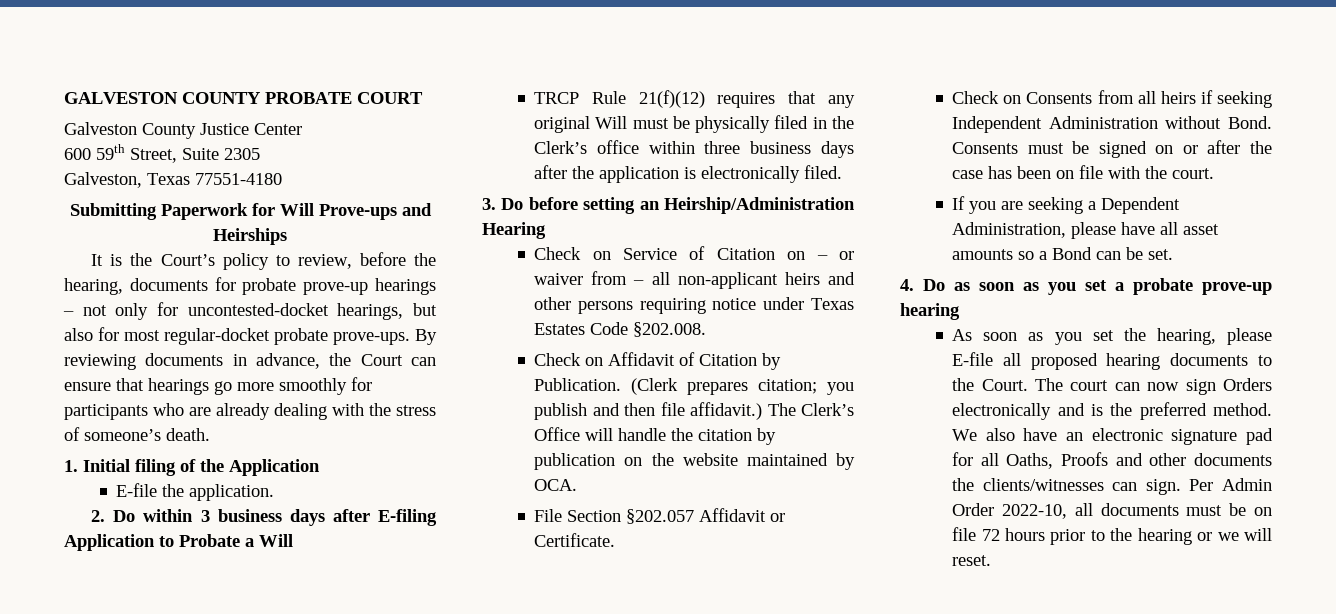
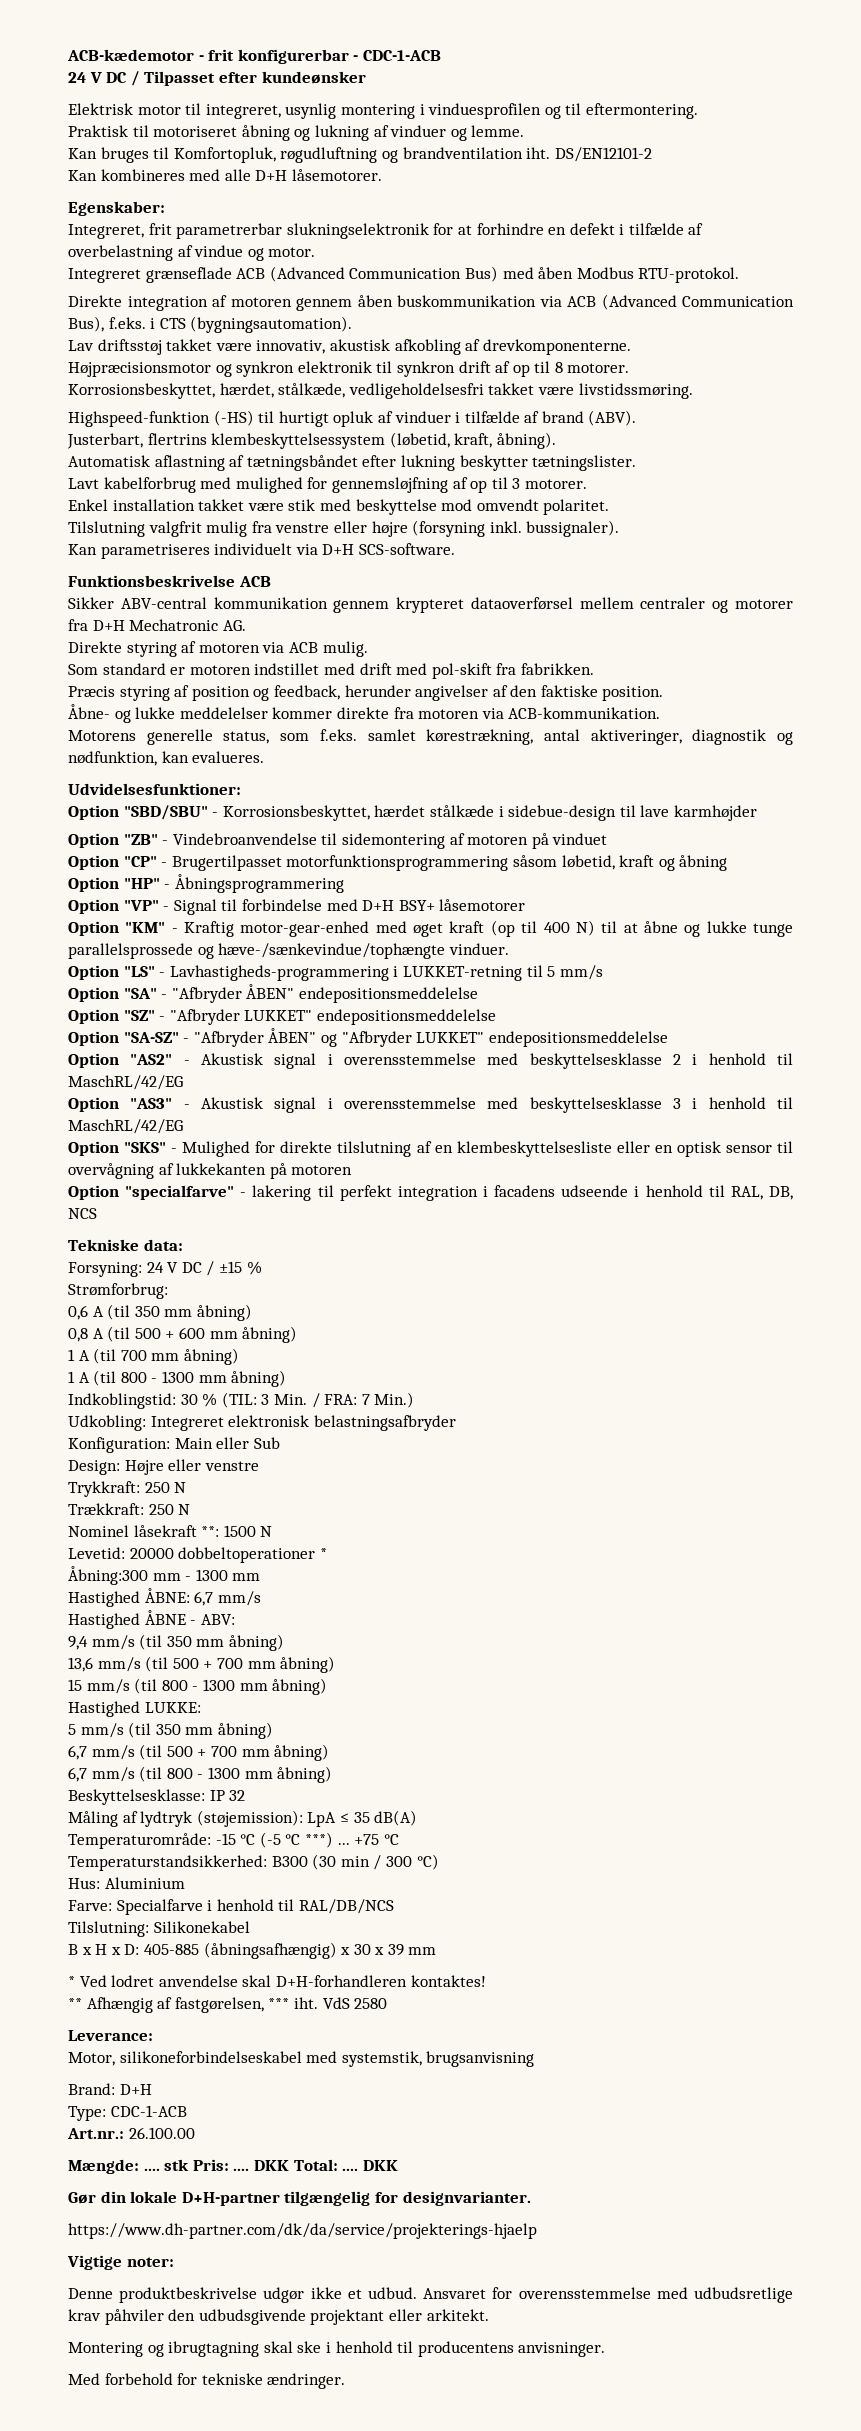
[64,92,423,104] [64,122,302,139] [64,144,260,163] [64,172,282,188] [69,203,432,220] [213,228,287,245] [91,252,436,270] [64,277,437,295] [63,302,438,320] [64,327,437,345] [64,353,436,370] [64,377,372,395] [64,403,436,420] [64,427,210,441] [64,459,320,476] [116,483,275,501] [91,509,437,526] [64,534,293,551] [534,90,855,108] [534,115,854,133] [534,140,854,158] [534,165,843,183] [482,197,855,214] [482,222,546,239] [534,246,854,260] [534,271,856,289] [534,297,854,314] [534,322,707,337] [534,352,782,370] [534,378,854,395] [534,402,854,420] [534,427,777,445] [534,453,855,470] [534,479,578,491] [534,508,786,524] [534,533,616,547] [952,90,1272,108] [952,116,1272,133] [952,140,1272,158] [952,165,1215,179] [952,196,1181,214] [952,222,1220,239] [952,247,1174,260] [900,278,1272,295] [900,303,960,320] [952,328,1272,345] [952,352,1272,370] [952,378,1272,395] [952,402,1272,420] [952,428,1273,445] [952,452,1272,469] [952,478,1272,495] [952,503,1272,519] [952,527,1272,545] [952,555,992,566] GALVESTON COUNTY PROBATE COURT // Galveston County Justice Center // 600 59th Street, Suite 2305 // Galveston, Texas 77551-4180 // Submitting Paperwork for Will Prove-ups and Heirships // It is the Court’s policy to review, before the hearing, documents for probate prove-up hearings – not only for uncontested-docket hearings, but also for most regular-docket probate prove-ups. By reviewing documents in advance, the Court can ensure that hearings go more smoothly for participants who are already dealing with the stress of someone’s death. // 1. Initial filing of the Application // E-file the application. // 2. Do within 3 business days after E-filing Application to Probate a Will // TRCP Rule 21(f)(12) requires that any original Will must be physically filed in the Clerk’s office within three business days after the application is electronically filed. // 3. Do before setting an Heirship/Administration Hearing // Check on Service of Citation on – or waiver from – all non-applicant heirs and other persons requiring notice under Texas Estates Code §202.008. // Check on Affidavit of Citation by Publication. (Clerk prepares citation; you publish and then file affidavit.) The Clerk’s Office will handle the citation by publication on the website maintained by OCA. // File Section §202.057 Affidavit or Certificate. // Check on Consents from all heirs if seeking Independent Administration without Bond. Consents must be signed on or after the case has been on file with the court. // If you are seeking a Dependent Administration, please have all asset amounts so a Bond can be set. // 4. Do as soon as you set a probate prove-up hearing // As soon as you set the hearing, please E-file all proposed hearing documents to the Court. The court can now sign Orders electronically and is the preferred method. We also have an electronic signature pad for all Oaths, Proofs and other documents the clients/witnesses can sign. Per Admin Order 2022-10, all documents must be on file 72 hours prior to the hearing or we will reset. -> [67,49,441,64] [68,71,366,86] [68,103,698,119] [68,125,525,141] [68,147,652,163] [68,169,382,181] [68,201,165,216] [68,223,704,239] [68,245,316,261] [68,266,740,283] [68,294,794,311] [68,316,353,333] [68,339,631,355] [68,361,630,377] [68,383,693,399] [68,410,637,427] [67,432,556,449] [68,455,637,471] [68,477,587,493] [68,499,610,515] [68,520,620,537] [68,543,455,559] [68,575,271,587] [68,597,793,613] [68,619,246,631] [68,641,368,657] [68,663,594,679] [68,685,664,701] [68,704,661,723] [68,729,793,745] [68,751,265,766] [68,783,241,795] [68,805,757,821] [68,833,608,849] [68,855,728,871] [68,874,344,893] [68,899,526,915] [68,920,794,937] [68,943,509,959] [68,965,603,981] [68,984,478,1003] [68,1009,496,1025] [68,1028,668,1047] [68,1053,793,1069] [68,1075,183,1090] [68,1097,793,1113] [68,1119,183,1134] [68,1141,793,1157] [68,1163,353,1179] [68,1185,793,1201] [68,1208,97,1219] [68,1239,183,1251] [68,1261,262,1277] [68,1283,168,1299] [68,1304,252,1321] [68,1326,298,1343] [68,1348,239,1365] [68,1370,287,1387] [68,1392,415,1409] [68,1415,456,1431] [68,1437,280,1453] [68,1459,259,1475] [68,1481,187,1497] [68,1503,191,1515] [68,1525,273,1537] [68,1547,327,1563] [68,1566,261,1585] [68,1588,261,1607] [68,1610,235,1629] [68,1634,284,1651] [68,1656,336,1673] [68,1678,328,1695] [68,1701,201,1717] [68,1722,273,1739] [68,1744,330,1761] [68,1766,333,1783] [68,1789,246,1805] [68,1810,418,1827] [68,1832,399,1849] [68,1854,439,1871] [68,1877,185,1889] [68,1899,394,1915] [68,1921,250,1937] [68,1942,437,1959] [68,1975,486,1987] [68,1997,388,2013] [68,2030,153,2041] [68,2051,535,2067] [68,2083,152,2095] [68,2105,187,2121] [67,2127,195,2139] [68,2159,398,2174] [68,2191,531,2206] [68,2223,537,2239] [67,2255,174,2270] [68,2287,793,2303] [68,2309,489,2325] [68,2341,606,2357] [68,2373,346,2389] ACB-kædemotor - frit konfigurerbar - CDC-1-ACB // 24 V DC / Tilpasset efter kundeønsker // Elektrisk motor til integreret, usynlig montering i vinduesprofilen og til eftermontering. // Praktisk til motoriseret åbning og lukning af vinduer og lemme. // Kan bruges til Komfortopluk, røgudluftning og brandventilation iht. DS/EN12101-2 // Kan kombineres med alle D+H låsemotorer. // Egenskaber: // Integreret, frit parametrerbar slukningselektronik for at forhindre en defekt i tilfælde af overbelastning af vindue og motor. // Integreret grænseflade ACB (Advanced Communication Bus) med åben Modbus RTU-protokol. // Direkte integration af motoren gennem åben buskommunikation via ACB (Advanced Communication Bus), f.eks. i CTS (bygningsautomation). // Lav driftsstøj takket være innovativ, akustisk afkobling af drevkomponenterne. // Højpræcisionsmotor og synkron elektronik til synkron drift af op til 8 motorer. // Korrosionsbeskyttet, hærdet, stålkæde, vedligeholdelsesfri takket være livstidssmøring. // Highspeed-funktion (-HS) til hurtigt opluk af vinduer i tilfælde af brand (ABV). // Justerbart, flertrins klembeskyttelsessystem (løbetid, kraft, åbning). // Automatisk aflastning af tætningsbåndet efter lukning beskytter tætningslister. // Lavt kabelforbrug med mulighed for gennemsløjfning af op til 3 motorer. // Enkel installation takket være stik med beskyttelse mod omvendt polaritet. // Tilslutning valgfrit mulig fra venstre eller højre (forsyning inkl. bussignaler). // Kan parametriseres individuelt via D+H SCS-software. // Funktionsbeskrivelse ACB // Sikker ABV-central kommunikation gennem krypteret dataoverførsel mellem centraler og motorer fra D+H Mechatronic AG. // Direkte styring af motoren via ACB mulig. // Som standard er motoren indstillet med drift med pol-skift fra fabrikken. // Præcis styring af position og feedback, herunder angivelser af den faktiske position. // Åbne- og lukke meddelelser kommer direkte fra motoren via ACB-kommunikation. // Motorens generelle status, som f.eks. samlet kørestrækning, antal aktiveringer, diagnostik og nødfunktion, kan evalueres. // Udvidelsesfunktioner: // Option "SBD/SBU" - Korrosionsbeskyttet, hærdet stålkæde i sidebue-design til lave karmhøjder // Option "ZB" - Vindebroanvendelse til sidemontering af motoren på vinduet // Option "CP" - Brugertilpasset motorfunktionsprogrammering såsom løbetid, kraft og åbning // Option "HP" - Åbningsprogrammering // Option "VP" - Signal til forbindelse med D+H BSY+ låsemotorer // Option "KM" - Kraftig motor-gear-enhed med øget kraft (op til 400 N) til at åbne og lukke tunge parallelsprossede og hæve-/sænkevindue/tophængte vinduer. // Option "LS" - Lavhastigheds-programmering i LUKKET-retning til 5 mm/s // Option "SA" - "Afbryder ÅBEN" endepositionsmeddelelse // Option "SZ" - "Afbryder LUKKET" endepositionsmeddelelse // Option "SA-SZ" - "Afbryder ÅBEN" og "Afbryder LUKKET" endepositionsmeddelelse // Option "AS2" - Akustisk signal i overensstemmelse med beskyttelsesklasse 2 i henhold til MaschRL/42/EG // Option "AS3" - Akustisk signal i overensstemmelse med beskyttelsesklasse 3 i henhold til MaschRL/42/EG // Option "SKS" - Mulighed for direkte tilslutning af en klembeskyttelsesliste eller en optisk sensor til overvågning af lukkekanten på motoren // Option "specialfarve" - lakering til perfekt integration i facadens udseende i henhold til RAL, DB, NCS // Tekniske data: // Forsyning: 24 V DC / ±15 % // Strømforbrug: // 0,6 A (til 350 mm åbning) // 0,8 A (til 500 + 600 mm åbning) // 1 A (til 700 mm åbning) // 1 A (til 800 - 1300 mm åbning) // Indkoblingstid: 30 % (TIL: 3 Min. / FRA: 7 Min.) // Udkobling: Integreret elektronisk belastningsafbryder // Konfiguration: Main eller Sub // Design: Højre eller venstre // Trykkraft: 250 N // Trækkraft: 250 N // Nominel låsekraft **: 1500 N // Levetid: 20000 dobbeltoperationer * // Åbning:300 mm - 1300 mm // Hastighed ÅBNE: 6,7 mm/s // Hastighed ÅBNE - ABV: // 9,4 mm/s (til 350 mm åbning) // 13,6 mm/s (til 500 + 700 mm åbning) // 15 mm/s (til 800 - 1300 mm åbning) // Hastighed LUKKE: // 5 mm/s (til 350 mm åbning) // 6,7 mm/s (til 500 + 700 mm åbning) // 6,7 mm/s (til 800 - 1300 mm åbning) // Beskyttelsesklasse: IP 32 // Måling af lydtryk (støjemission): LpA ≤ 35 dB(A) // Temperaturområde: -15 °C (-5 °C ***) ... +75 °C // Temperaturstandsikkerhed: B300 (30 min / 300 °C) // Hus: Aluminium // Farve: Specialfarve i henhold til RAL/DB/NCS // Tilslutning: Silikonekabel // B x H x D: 405-885 (åbningsafhængig) x 30 x 39 mm // * Ved lodret anvendelse skal D+H-forhandleren kontaktes! // ** Afhængig af fastgørelsen, *** iht. VdS 2580 // Leverance: // Motor, silikoneforbindelseskabel med systemstik, brugsanvisning // Brand: D+H // Type: CDC-1-ACB // Art.nr.: 26.100.00 // Mængde: .... stk Pris: .... DKK Total: .... DKK // Gør din lokale D+H-partner tilgængelig for designvarianter. // https://www.dh-partner.com/dk/da/service/projekterings-hjaelp // Vigtige noter: // Denne produktbeskrivelse udgør ikke et udbud. Ansvaret for overensstemmelse med udbudsretlige krav påhviler den udbudsgivende projektant eller arkitekt. // Montering og ibrugtagning skal ske i henhold til producentens anvisninger. // Med forbehold for tekniske ændringer.

